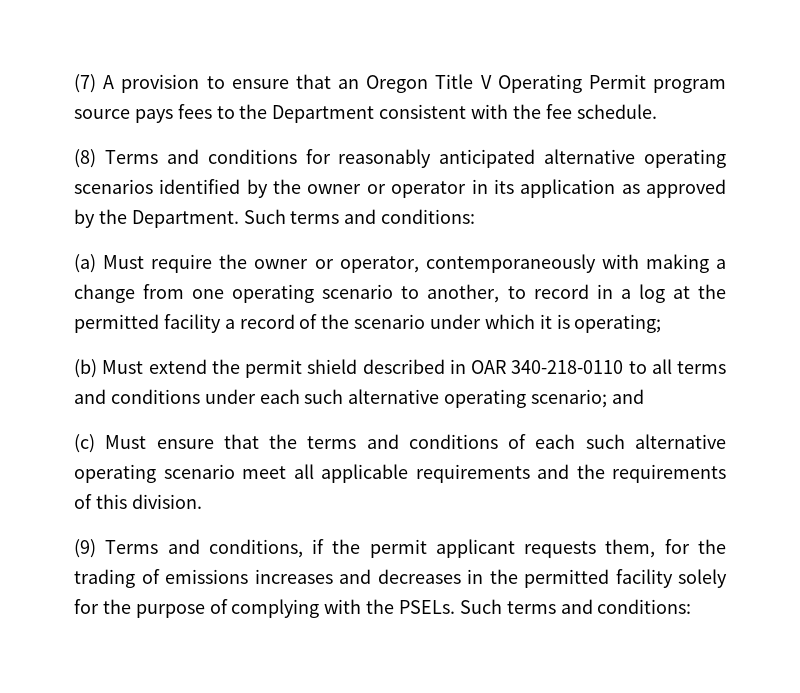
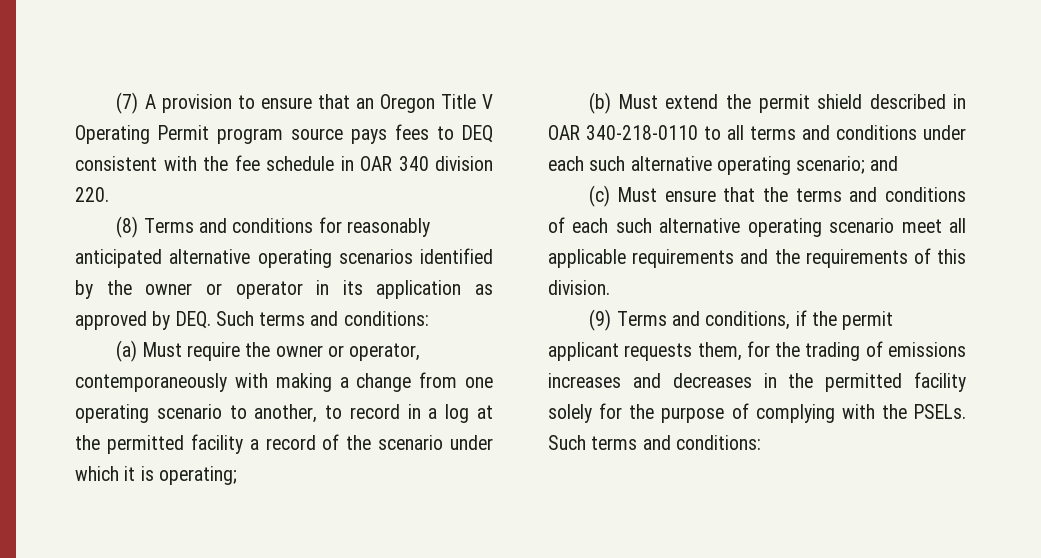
[239,104,375,123] the Department -> [462,125,493,143] DEQ
[576,104,657,119] schedule. -> [266,156,493,171] [75,187,109,202] schedule in OAR 340 division 220.
[98,209,239,228] the Department. -> [175,311,211,329] DEQ.

